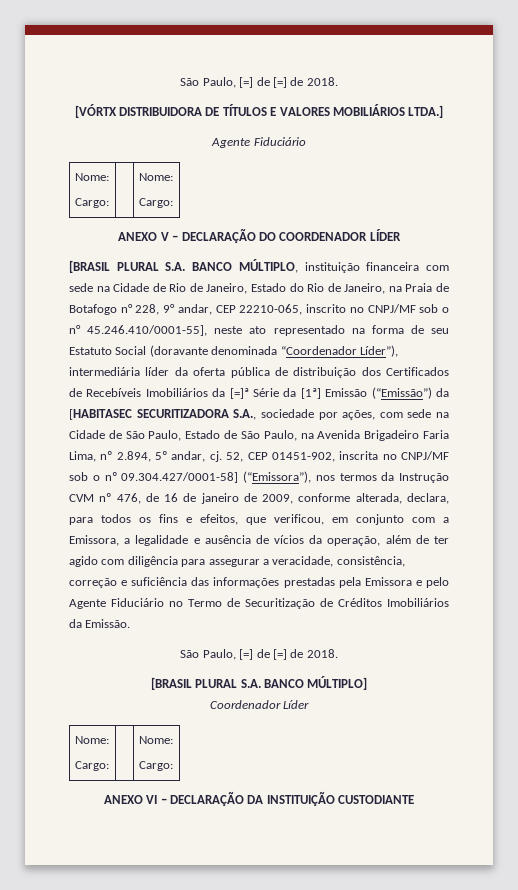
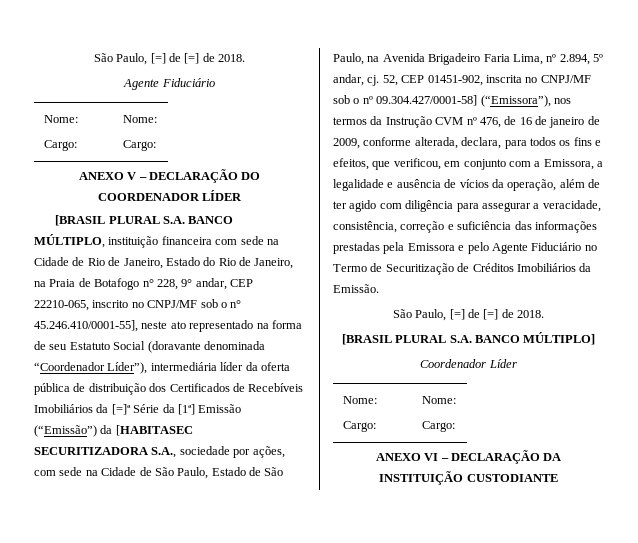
[180,77,338,88] [74,104,444,118] São Paulo, [=] de [=] de 2018. // [VÓRTX DISTRIBUIDORA DE TÍTULOS E VALORES MOBILIÁRIOS LTDA.] -> [93,53,246,65] São Paulo, [=] de [=] de 2018.

